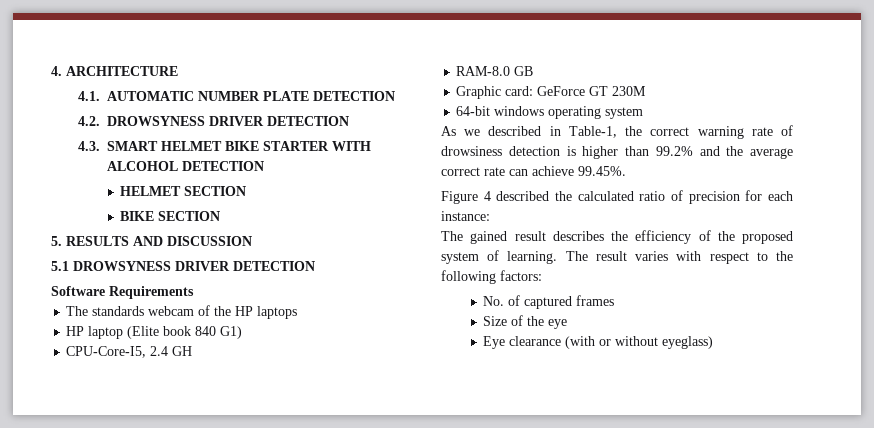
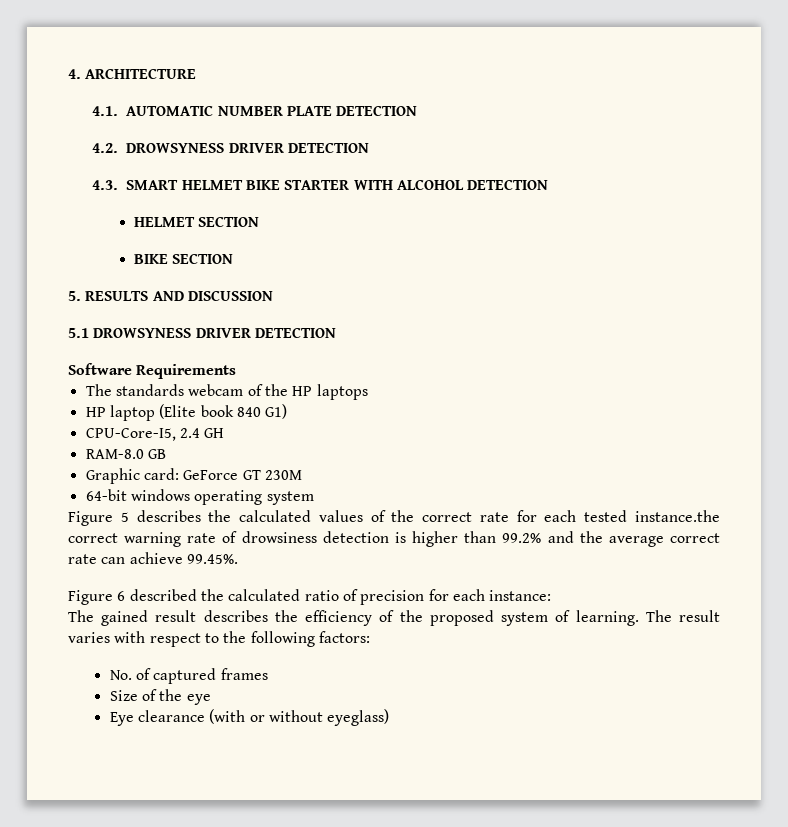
[441,126,643,138] As we described in Table-1, the -> [68,510,720,526] Figure 5 describes the calculated values of the correct rate for each tested instance.the
[483,191,491,201] 4 -> [117,591,126,601] 6

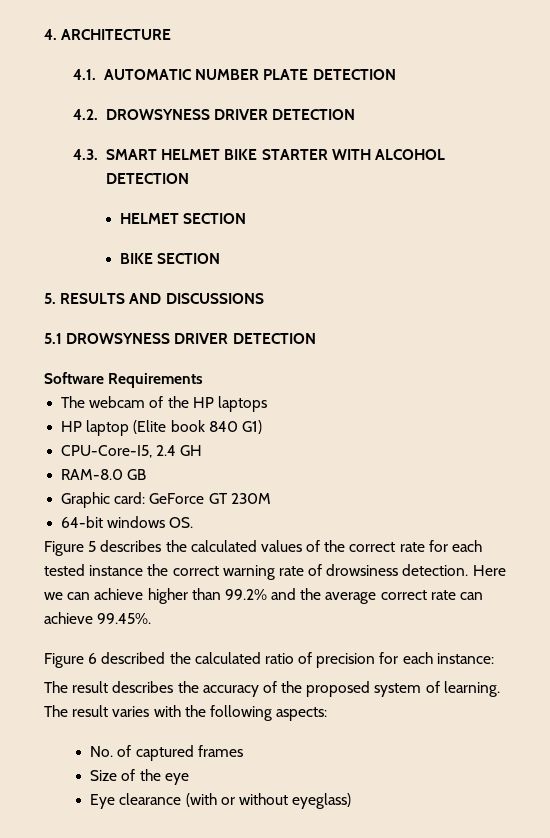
[187,290,273,301] DISCUSSION -> [165,293,264,304] DISCUSSIONS
[115,384,184,396] standards -> (86, 402) none
[194,490,314,505] operating system -> [169,517,194,528] OS.
[635,510,720,522] instance.the -> [89,564,169,576] instance the
[322,531,406,543] detection is -> [402,564,506,576] [44,588,144,600] detection. Here we can achieve
[101,610,149,626] gained -> (68, 687) none
[305,610,373,626] efficiency -> [202,685,259,697] accuracy
[149,633,219,647] respect to -> (181, 711) none
[318,631,370,643] factors: -> [276,707,328,721] aspects:

